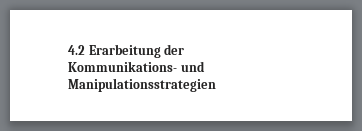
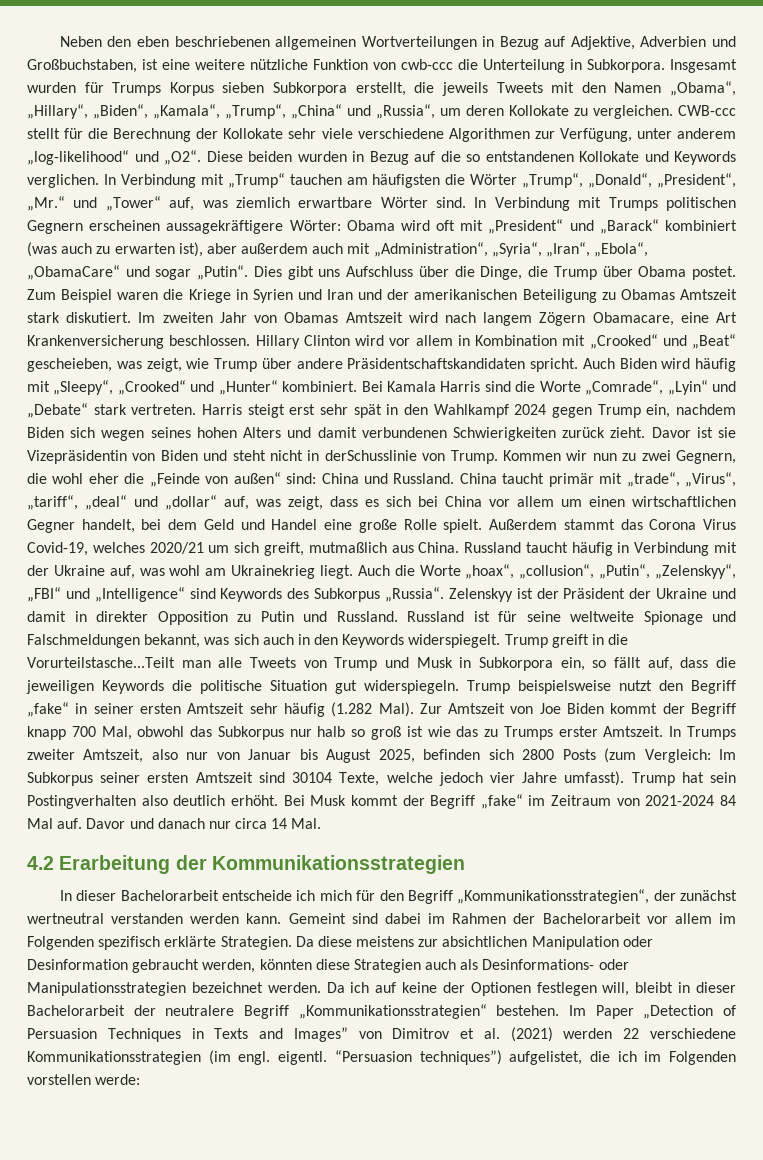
[68,44,185,58] [68,61,205,72] [68,78,216,92] 4.2 Erarbeitung der Kommunikations- und Manipulationsstrategien -> [59,36,736,50] [27,59,737,73] [27,81,737,96] [27,104,736,119] [27,128,737,142] [27,150,736,165] [27,173,736,188] [27,196,736,211] [27,219,737,234] [27,242,649,257] [27,265,737,280] [27,289,737,303] [27,312,737,326] [27,334,736,349] [27,358,736,372] [27,380,737,395] [27,403,736,418] [27,427,736,441] [27,450,736,464] [27,472,736,487] [27,495,736,510] [27,519,736,533] [27,542,738,556] [27,564,736,579] [27,587,736,602] [27,611,736,625] [27,634,629,648] [27,657,736,671] [26,680,736,694] [27,702,736,717] [27,726,737,740] [27,748,736,763] [27,771,736,786] [27,794,736,809] [27,818,322,829] [27,855,465,874] [59,889,737,904] [27,913,736,924] [27,936,653,950] [27,959,629,973] [27,982,736,996] [27,1004,736,1019] [27,1027,736,1042] [27,1050,737,1065] [27,1074,141,1085] Neben den eben beschriebenen allgemeinen Wortverteilungen in Bezug auf Adjektive, Adverbien und Großbuchstaben, ist eine weitere nützliche Funktion von cwb-ccc die Unterteilung in Subkorpora. Insgesamt wurden für Trumps Korpus sieben Subkorpora erstellt, die jeweils Tweets mit den Namen „Obama“, „Hillary“, „Biden“, „Kamala“, „Trump“, „China“ und „Russia“, um deren Kollokate zu vergleichen. CWB-ccc stellt für die Berechnung der Kollokate sehr viele verschiedene Algorithmen zur Verfügung, unter anderem „log-likelihood“ und „O2“. Diese beiden wurden in Bezug auf die so entstandenen Kollokate und Keywords verglichen. In Verbindung mit „Trump“ tauchen am häufigsten die Wörter „Trump“, „Donald“, „President“, „Mr.“ und „Tower“ auf, was ziemlich erwartbare Wörter sind. In Verbindung mit Trumps politischen Gegnern erscheinen aussagekräftigere Wörter: Obama wird oft mit „President“ und „Barack“ kombiniert (was auch zu erwarten ist), aber außerdem auch mit „Administration“, „Syria“, „Iran“, „Ebola“, „ObamaCare“ und sogar „Putin“. Dies gibt uns Aufschluss über die Dinge, die Trump über Obama postet. Zum Beispiel waren die Kriege in Syrien und Iran und der amerikanischen Beteiligung zu Obamas Amtszeit stark diskutiert. Im zweiten Jahr von Obamas Amtszeit wird nach langem Zögern Obamacare, eine Art Krankenversicherung beschlossen. Hillary Clinton wird vor allem in Kombination mit „Crooked“ und „Beat“ gescheieben, was zeigt, wie Trump über andere Präsidentschaftskandidaten spricht. Auch Biden wird häufig mit „Sleepy“, „Crooked“ und „Hunter“ kombiniert. Bei Kamala Harris sind die Worte „Comrade“, „Lyin“ und „Debate“ stark vertreten. Harris steigt erst sehr spät in den Wahlkampf 2024 gegen Trump ein, nachdem Biden sich wegen seines hohen Alters und damit verbundenen Schwierigkeiten zurück zieht. Davor ist sie Vizepräsidentin von Biden und steht nicht in derSchusslinie von Trump. Kommen wir nun zu zwei Gegnern, die wohl eher die „Feinde von außen“ sind: China und Russland. China taucht primär mit „trade“, „Virus“, „tariff“, „deal“ und „dollar“ auf, was zeigt, dass es sich bei China vor allem um einen wirtschaftlichen Gegner handelt, bei dem Geld und Handel eine große Rolle spielt. Außerdem stammt das Corona Virus Covid-19, welches 2020/21 um sich greift, mutmaßlich aus China. Russland taucht häufig in Verbindung mit der Ukraine auf, was wohl am Ukrainekrieg liegt. Auch die Worte „hoax“, „collusion“, „Putin“, „Zelenskyy“, „FBI“ und „Intelligence“ sind Keywords des Subkorpus „Russia“. Zelenskyy ist der Präsident der Ukraine und damit in direkter Opposition zu Putin und Russland. Russland ist für seine weltweite Spionage und Falschmeldungen bekannt, was sich auch in den Keywords widerspiegelt. Trump greift in die Vorurteilstasche...Teilt man alle Tweets von Trump und Musk in Subkorpora ein, so fällt auf, dass die jeweiligen Keywords die politische Situation gut widerspiegeln. Trump beispielsweise nutzt den Begriff „fake“ in seiner ersten Amtszeit sehr häufig (1.282 Mal). Zur Amtszeit von Joe Biden kommt der Begriff knapp 700 Mal, obwohl das Subkorpus nur halb so groß ist wie das zu Trumps erster Amtszeit. In Trumps zweiter Amtszeit, also nur von Januar bis August 2025, befinden sich 2800 Posts (zum Vergleich: Im Subkorpus seiner ersten Amtszeit sind 30104 Texte, welche jedoch vier Jahre umfasst). Trump hat sein Postingverhalten also deutlich erhöht. Bei Musk kommt der Begriff „fake“ im Zeitraum von 2021-2024 84 Mal auf. Davor und danach nur circa 14 Mal. // 4.2 Erarbeitung der Kommunikationsstrategien // In dieser Bachelorarbeit entscheide ich mich für den Begriff „Kommunikationsstrategien“, der zunächst wertneutral verstanden werden kann. Gemeint sind dabei im Rahmen der Bachelorarbeit vor allem im Folgenden spezifisch erklärte Strategien. Da diese meistens zur absichtlichen Manipulation oder Desinformation gebraucht werden, könnten diese Strategien auch als Desinformations- oder Manipulationsstrategien bezeichnet werden. Da ich auf keine der Optionen festlegen will, bleibt in dieser Bachelorarbeit der neutralere Begriff „Kommunikationsstrategien“ bestehen. Im Paper „Detection of Persuasion Techniques in Texts and Images” von Dimitrov et al. (2021) werden 22 verschiedene Kommunikationsstrategien (im engl. eigentl. “Persuasion techniques”) aufgelistet, die ich im Folgenden vorstellen werde:

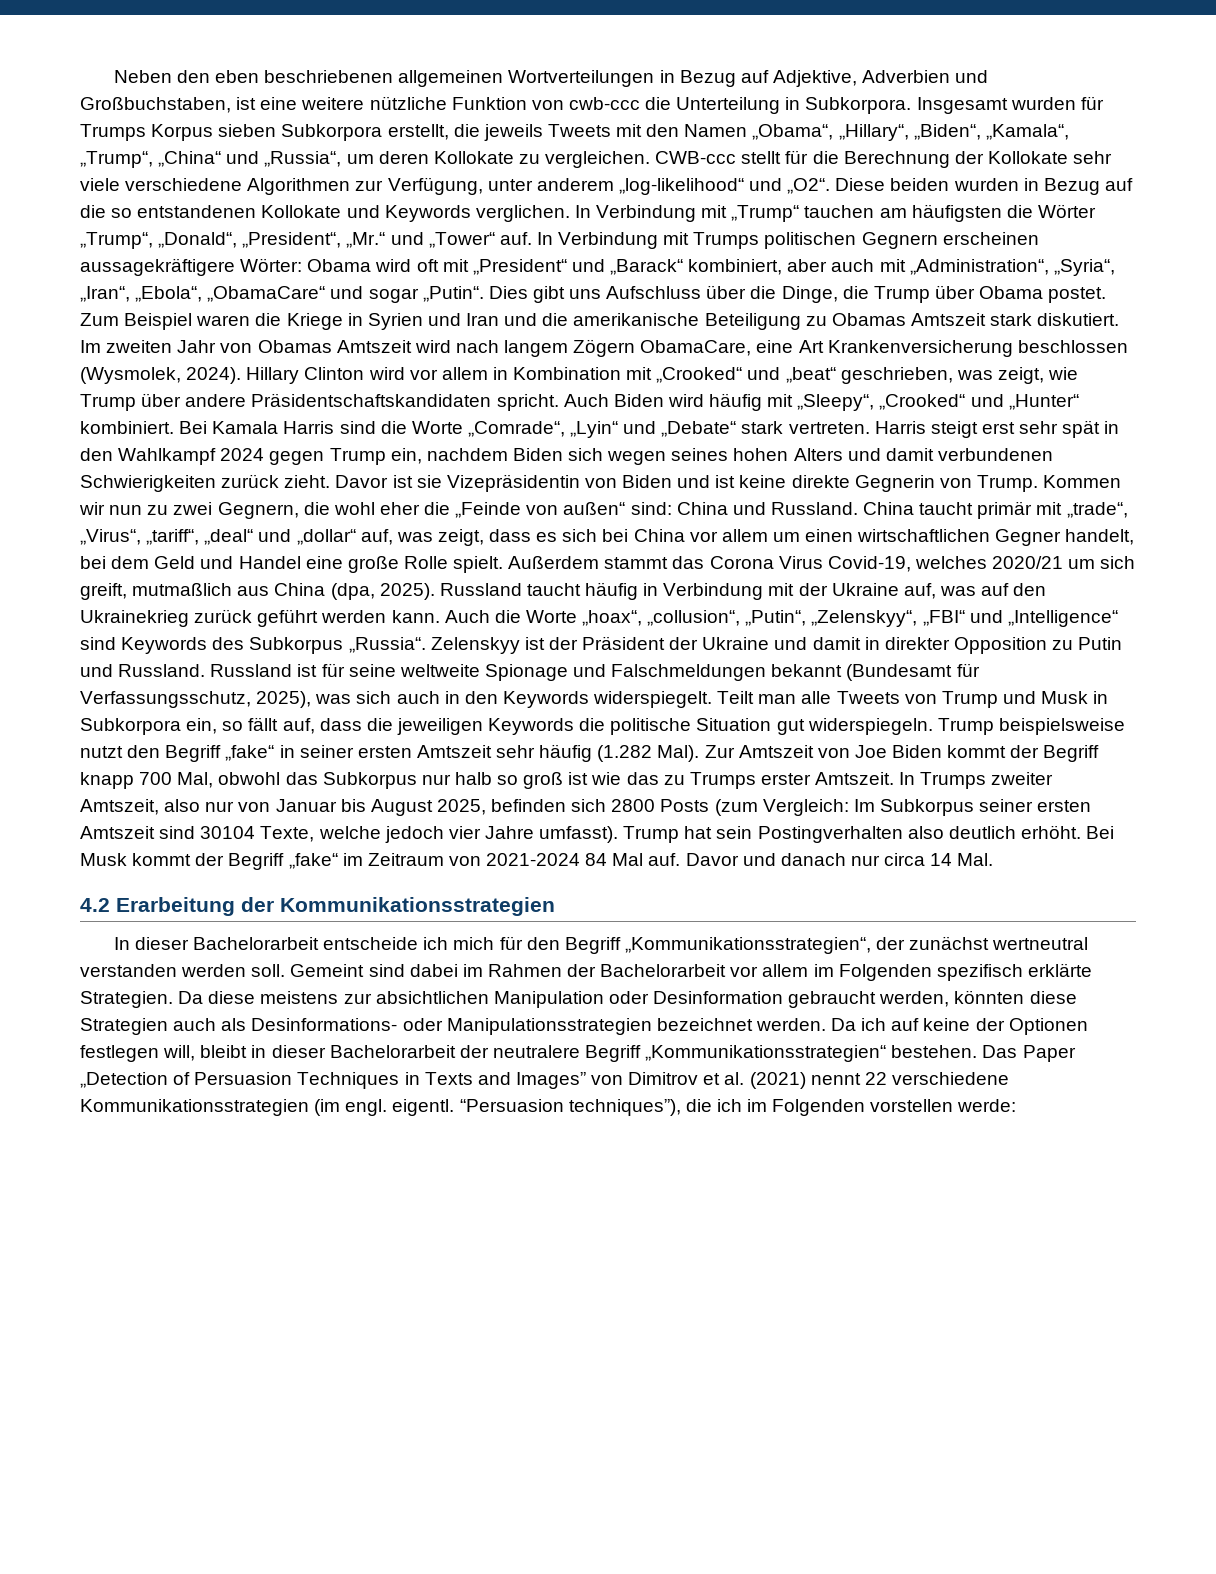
[169,197,467,211] auf, was ziemlich erwartbare Wörter sind. -> [499,232,532,245] auf.
[664,220,737,231] [27,242,309,257] kombiniert (was auch zu erwarten ist), aber außerdem -> [688,259,828,275] kombiniert, aber
[387,289,518,300] der amerikanischen -> [542,313,700,326] die amerikanische
[592,312,674,326] Obamacare, -> [640,340,752,356] ObamaCare,
[169,335,251,346] beschlossen. -> [1017,340,1128,353] [80,367,242,384] beschlossen (Wysmolek, 2024).
[692,334,736,349] [27,358,112,372] „Beat“ gescheieben, -> [785,367,953,384] „beat“ geschrieben,
[232,450,417,461] steht nicht in derSchusslinie -> [715,475,935,492] ist keine direkte Gegnerin
[418,542,460,553] China. -> [274,583,435,600] China (dpa, 2025).
[169,565,353,579] wohl am Ukrainekrieg liegt. -> [981,583,1047,596] [80,609,440,627] auf den Ukrainekrieg zurück geführt werden kann.
[144,634,201,648] bekannt, -> [771,663,980,681] [80,691,312,708] bekannt (Bundesamt für Verfassungsschutz, 2025),
[504,634,629,648] [27,657,175,668] Trump greift in die Vorurteilstasche...Teilt -> [717,691,755,704] Teilt
[246,913,282,924] kann. -> [251,964,286,977] soll.
[569,1005,587,1016] Im -> [982,1045,1018,1058] Das
[563,1028,613,1039] werden -> [810,1073,861,1085] nennt
[419,1050,583,1065] techniques”) aufgelistet, -> [568,1099,681,1116] techniques”),

